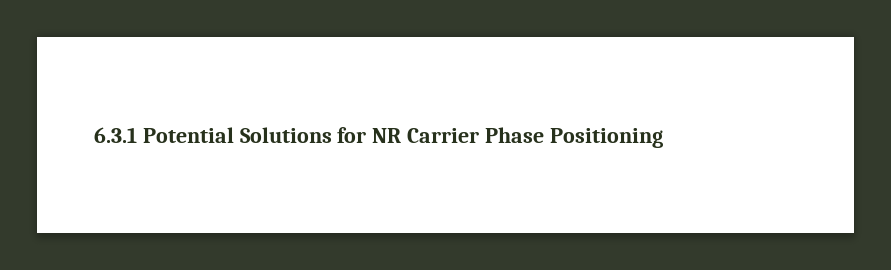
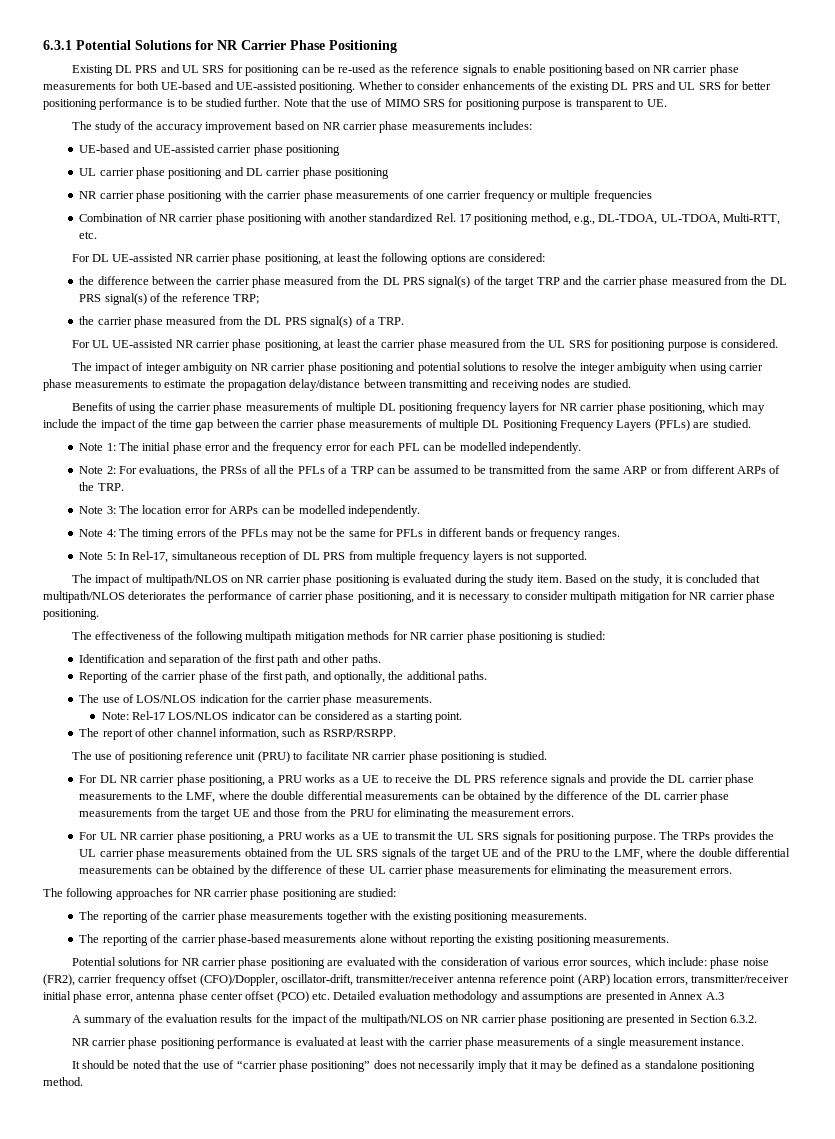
(663, 138) none -> [71,64,739,76] [43,81,771,93] [43,98,667,110] [71,121,533,133] [79,144,341,156] [79,167,390,179] [79,190,652,202] [79,213,781,225] [79,231,98,239] [71,253,546,265] [79,276,787,288] [79,293,260,305] [79,316,405,328] [71,339,779,351] [71,362,764,374] [43,379,631,391] [71,402,765,414] [43,419,751,431] [79,442,582,454] [79,465,781,477] [79,482,124,491] [79,505,420,517] [79,528,620,540] [79,551,587,563] [71,574,760,586] [43,591,776,603] [43,609,99,620] [71,631,605,643] [79,654,381,666] [79,671,488,683] [79,694,432,706] [101,711,463,723] [79,728,397,740] [71,751,547,763] [79,774,755,786] [79,791,730,803] [79,808,575,820] [79,831,775,843] [79,848,791,860] [79,865,732,877] [43,888,397,900] [79,911,587,923] [79,934,670,946] [71,957,769,969] [43,974,789,986] [43,991,724,1003] [71,1014,758,1026] [71,1037,745,1049] [71,1060,756,1072] [43,1077,83,1086] // Existing DL PRS and UL SRS for positioning can be re-used as the reference signals to enable positioning based on NR carrier phase measurements for both UE-based and UE-assisted positioning. Whether to consider enhancements of the existing DL PRS and UL SRS for better positioning performance is to be studied further. Note that the use of MIMO SRS for positioning purpose is transparent to UE. // The study of the accuracy improvement based on NR carrier phase measurements includes: // UE-based and UE-assisted carrier phase positioning // UL carrier phase positioning and DL carrier phase positioning // NR carrier phase positioning with the carrier phase measurements of one carrier frequency or multiple frequencies // Combination of NR carrier phase positioning with another standardized Rel. 17 positioning method, e.g., DL-TDOA, UL-TDOA, Multi-RTT, etc. // For DL UE-assisted NR carrier phase positioning, at least the following options are considered: // the difference between the carrier phase measured from the DL PRS signal(s) of the target TRP and the carrier phase measured from the DL PRS signal(s) of the reference TRP; // the carrier phase measured from the DL PRS signal(s) of a TRP. // For UL UE-assisted NR carrier phase positioning, at least the carrier phase measured from the UL SRS for positioning purpose is considered. // The impact of integer ambiguity on NR carrier phase positioning and potential solutions to resolve the integer ambiguity when using carrier phase measurements to estimate the propagation delay/distance between transmitting and receiving nodes are studied. // Benefits of using the carrier phase measurements of multiple DL positioning frequency layers for NR carrier phase positioning, which may include the impact of the time gap between the carrier phase measurements of multiple DL Positioning Frequency Layers (PFLs) are studied. // Note 1: The initial phase error and the frequency error for each PFL can be modelled independently. // Note 2: For evaluations, the PRSs of all the PFLs of a TRP can be assumed to be transmitted from the same ARP or from different ARPs of the TRP. // Note 3: The location error for ARPs can be modelled independently. // Note 4: The timing errors of the PFLs may not be the same for PFLs in different bands or frequency ranges. // Note 5: In Rel-17, simultaneous reception of DL PRS from multiple frequency layers is not supported. // The impact of multipath/NLOS on NR carrier phase positioning is evaluated during the study item. Based on the study, it is concluded that multipath/NLOS deteriorates the performance of carrier phase positioning, and it is necessary to consider multipath mitigation for NR carrier phase positioning. // The effectiveness of the following multipath mitigation methods for NR carrier phase positioning is studied: // Identification and separation of the first path and other paths. // Reporting of the carrier phase of the first path, and optionally, the additional paths. // The use of LOS/NLOS indication for the carrier phase measurements. // Note: Rel-17 LOS/NLOS indicator can be considered as a starting point. // The report of other channel information, such as RSRP/RSRPP. // The use of positioning reference unit (PRU) to facilitate NR carrier phase positioning is studied. // For DL NR carrier phase positioning, a PRU works as a UE to receive the DL PRS reference signals and provide the DL carrier phase measurements to the LMF, where the double differential measurements can be obtained by the difference of the DL carrier phase measurements from the target UE and those from the PRU for eliminating the measurement errors. // For UL NR carrier phase positioning, a PRU works as a UE to transmit the UL SRS signals for positioning purpose. The TRPs provides the UL carrier phase measurements obtained from the UL SRS signals of the target UE and of the PRU to the LMF, where the double differential measurements can be obtained by the difference of these UL carrier phase measurements for eliminating the measurement errors. // The following approaches for NR carrier phase positioning are studied: // The reporting of the carrier phase measurements together with the existing positioning measurements. // The reporting of the carrier phase-based measurements alone without reporting the existing positioning measurements. // Potential solutions for NR carrier phase positioning are evaluated with the consideration of various error sources, which include: phase noise (FR2), carrier frequency offset (CFO)/Doppler, oscillator-drift, transmitter/receiver antenna reference point (ARP) location errors, transmitter/receiver initial phase error, antenna phase center offset (PCO) etc. Detailed evaluation methodology and assumptions are presented in Annex A.3 // A summary of the evaluation results for the impact of the multipath/NLOS on NR carrier phase positioning are presented in Section 6.3.2. // NR carrier phase positioning performance is evaluated at least with the carrier phase measurements of a single measurement instance. // It should be noted that the use of “carrier phase positioning” does not necessarily imply that it may be defined as a standalone positioning method.

